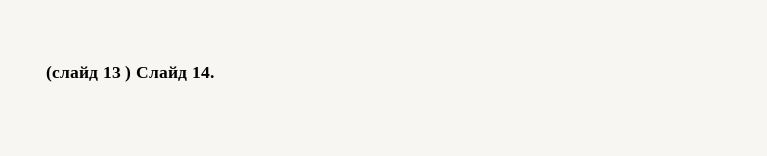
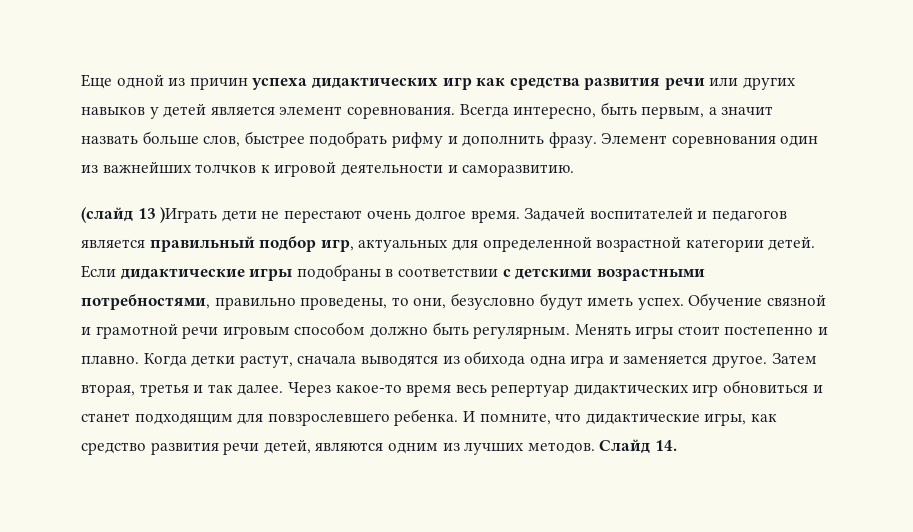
[46,65,132,82] (слайд 13 ) -> [81,74,797,90] [81,102,774,119] [81,131,819,148] [81,161,575,177] [81,207,788,223] [81,236,816,252] [81,264,705,281] [81,293,826,310] [81,322,829,339] [81,351,817,368] [81,380,823,397] [81,409,777,426] [81,439,595,455] Еще одной из причин успеха дидактических игр как средства развития речи или других навыков у детей является элемент соревнования. Всегда интересно, быть первым, а значит назвать больше слов, быстрее подобрать рифму и дополнить фразу. Элемент соревнования один из важнейших толчков к игровой деятельности и саморазвитию. // (слайд 13 )Играть дети не перестают очень долгое время. Задачей воспитателей и педагогов является правильный подбор игр, актуальных для определенной возрастной категории детей. Если дидактические игры подобраны в соответствии с детскими возрастными потребностями, правильно проведены, то они, безусловно будут иметь успех. Обучение связной и грамотной речи игровым способом должно быть регулярным. Менять игры стоит постепенно и плавно. Когда детки растут, сначала выводятся из обихода одна игра и заменяется другое. Затем вторая, третья и так далее. Через какое-то время весь репертуар дидактических игр обновиться и станет подходящим для повзрослевшего ребенка. И помните, что дидактические игры, как средство развития речи детей, являются одним из лучших методов.

